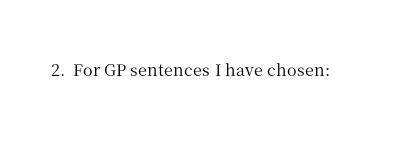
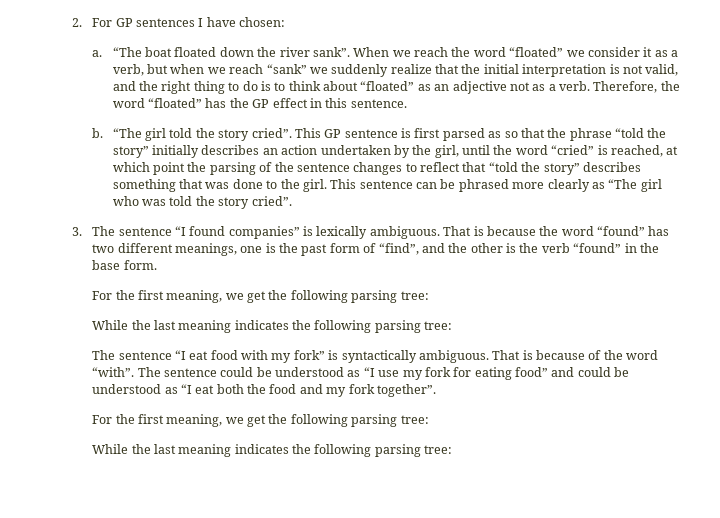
(331, 69) none -> [92,47,679,57] [112,64,679,77] [112,81,680,94] [112,98,407,108] [92,128,667,141] [112,145,679,158] [112,162,641,175] [112,179,662,192] [112,196,292,209] [71,226,670,239] [92,243,659,256] [92,260,157,270] [92,290,429,303] [92,320,453,333] [92,350,659,363] [92,367,630,380] [92,384,436,397] [92,414,429,427] [92,444,453,457] // a. “The boat floated down the river sank”. When we reach the word “floated” we consider it as a verb, but when we reach “sank” we suddenly realize that the initial interpretation is not valid, and the right thing to do is to think about “floated” as an adjective not as a verb. Therefore, the word “floated” has the GP effect in this sentence. // b. “The girl told the story cried”. This GP sentence is first parsed as so that the phrase “told the story” initially describes an action undertaken by the girl, until the word “cried” is reached, at which point the parsing of the sentence changes to reflect that “told the story” describes something that was done to the girl. This sentence can be phrased more clearly as “The girl who was told the story cried”. // 3. The sentence “I found companies” is lexically ambiguous. That is because the word “found” has two different meanings, one is the past form of “find”, and the other is the verb “found” in the base form. // For the first meaning, we get the following parsing tree: // While the last meaning indicates the following parsing tree: // The sentence “I eat food with my fork” is syntactically ambiguous. That is because of the word “with”. The sentence could be understood as “I use my fork for eating food” and could be understood as “I eat both the food and my fork together”. // For the first meaning, we get the following parsing tree: // While the last meaning indicates the following parsing tree:

